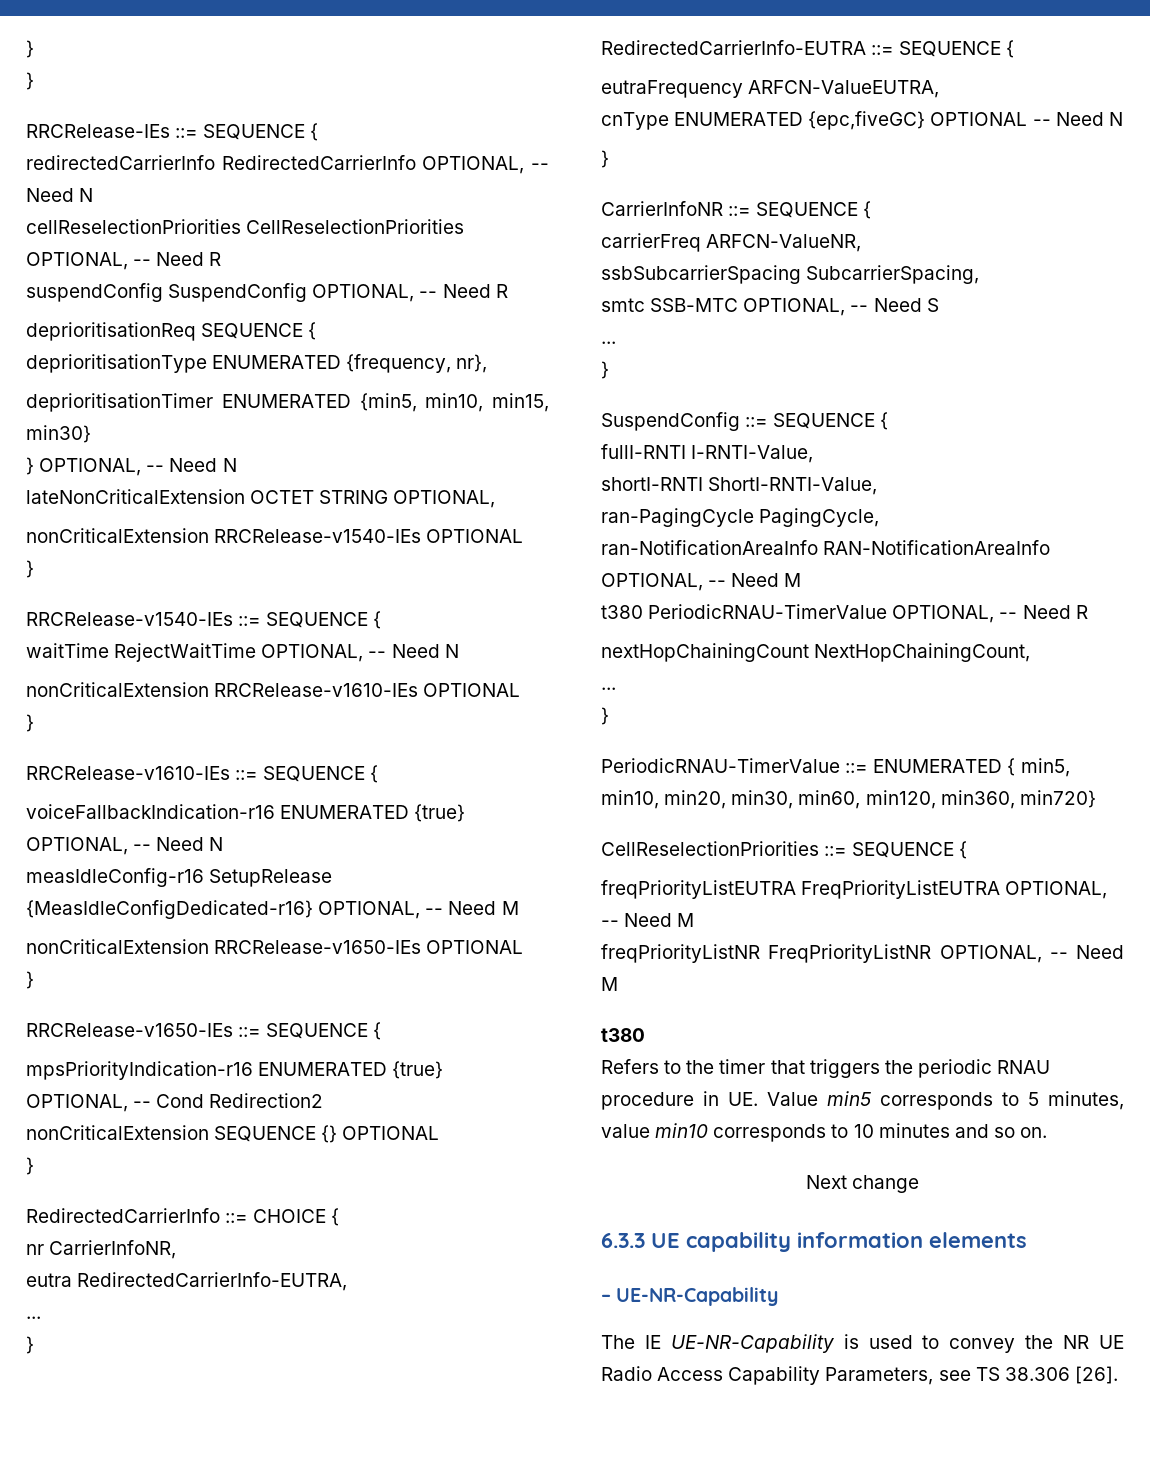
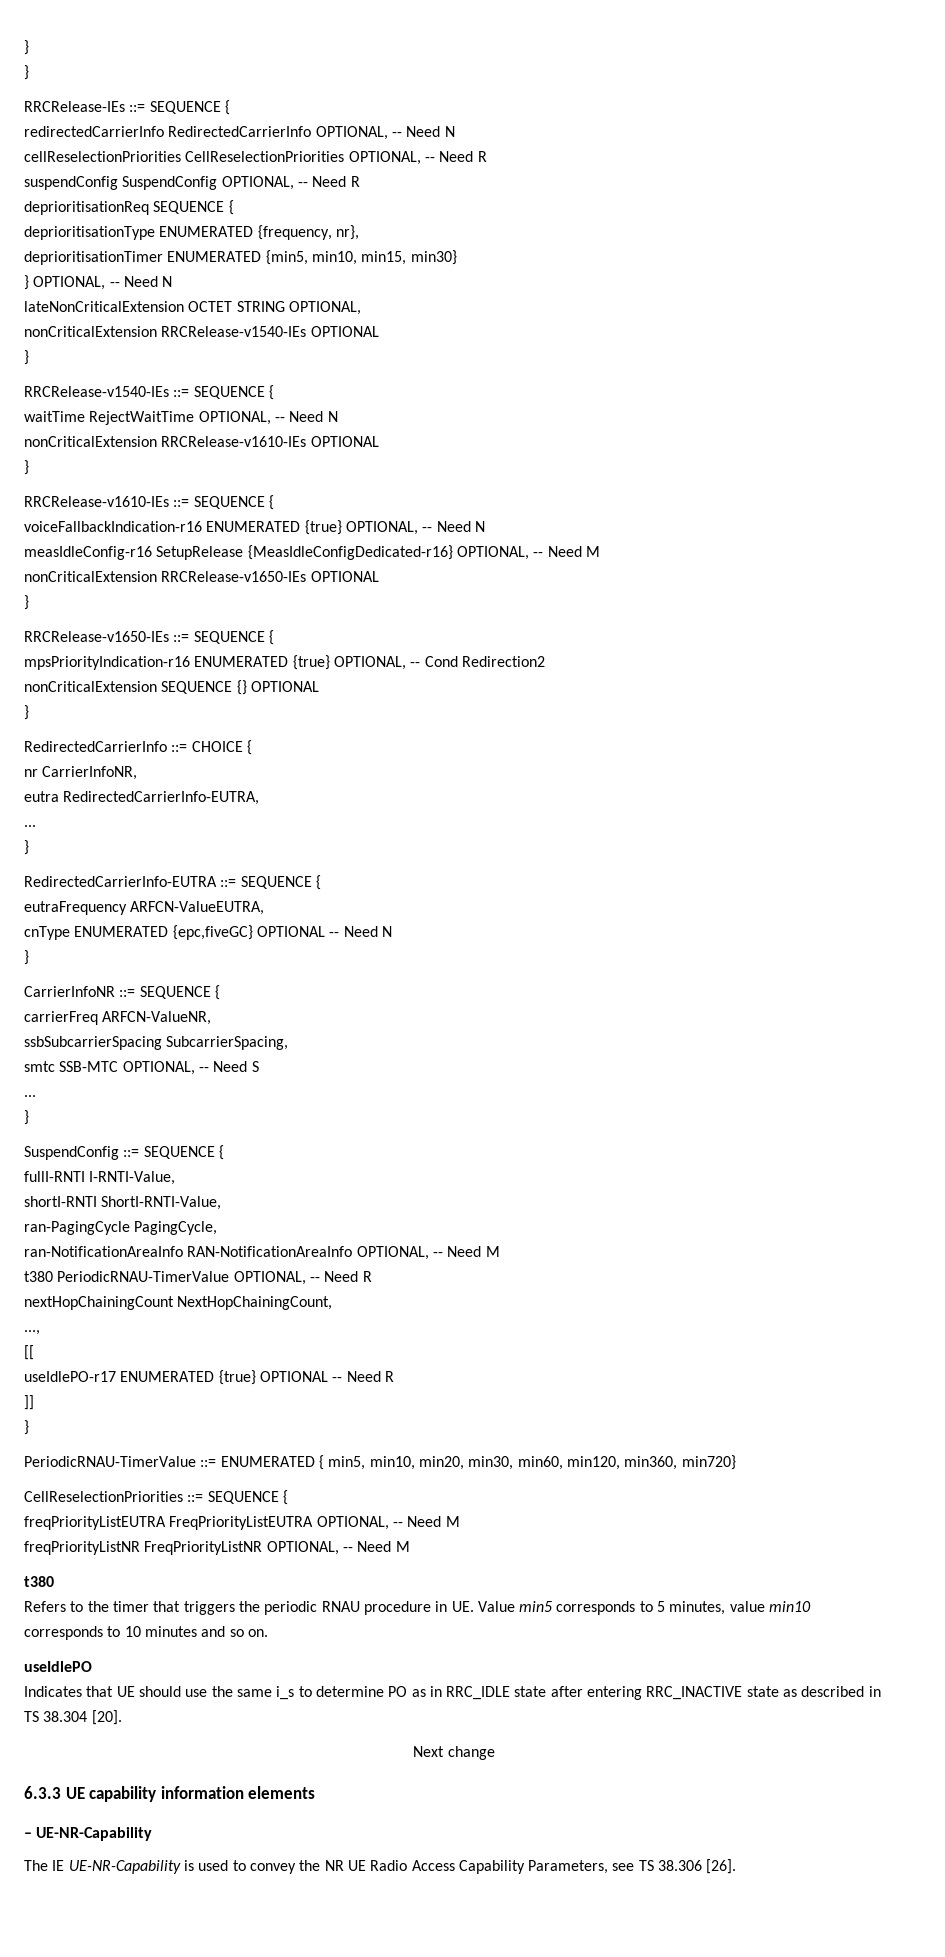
[601,687,616,690] ... -> [24,1330,40,1335] [24,1345,34,1360] [24,1370,394,1385] [24,1395,34,1410] ..., // [[ // useIdlePO-r17 ENUMERATED {true} OPTIONAL -- Need R // ]]
(1048, 1132) none -> [24,1661,92,1672] [24,1686,881,1700] [24,1710,122,1725] // useIdlePO // Indicates that UE should use the same i_s to determine PO as in RRC_IDLE state after entering RRC_INACTIVE state as described in TS 38.304 [20].

